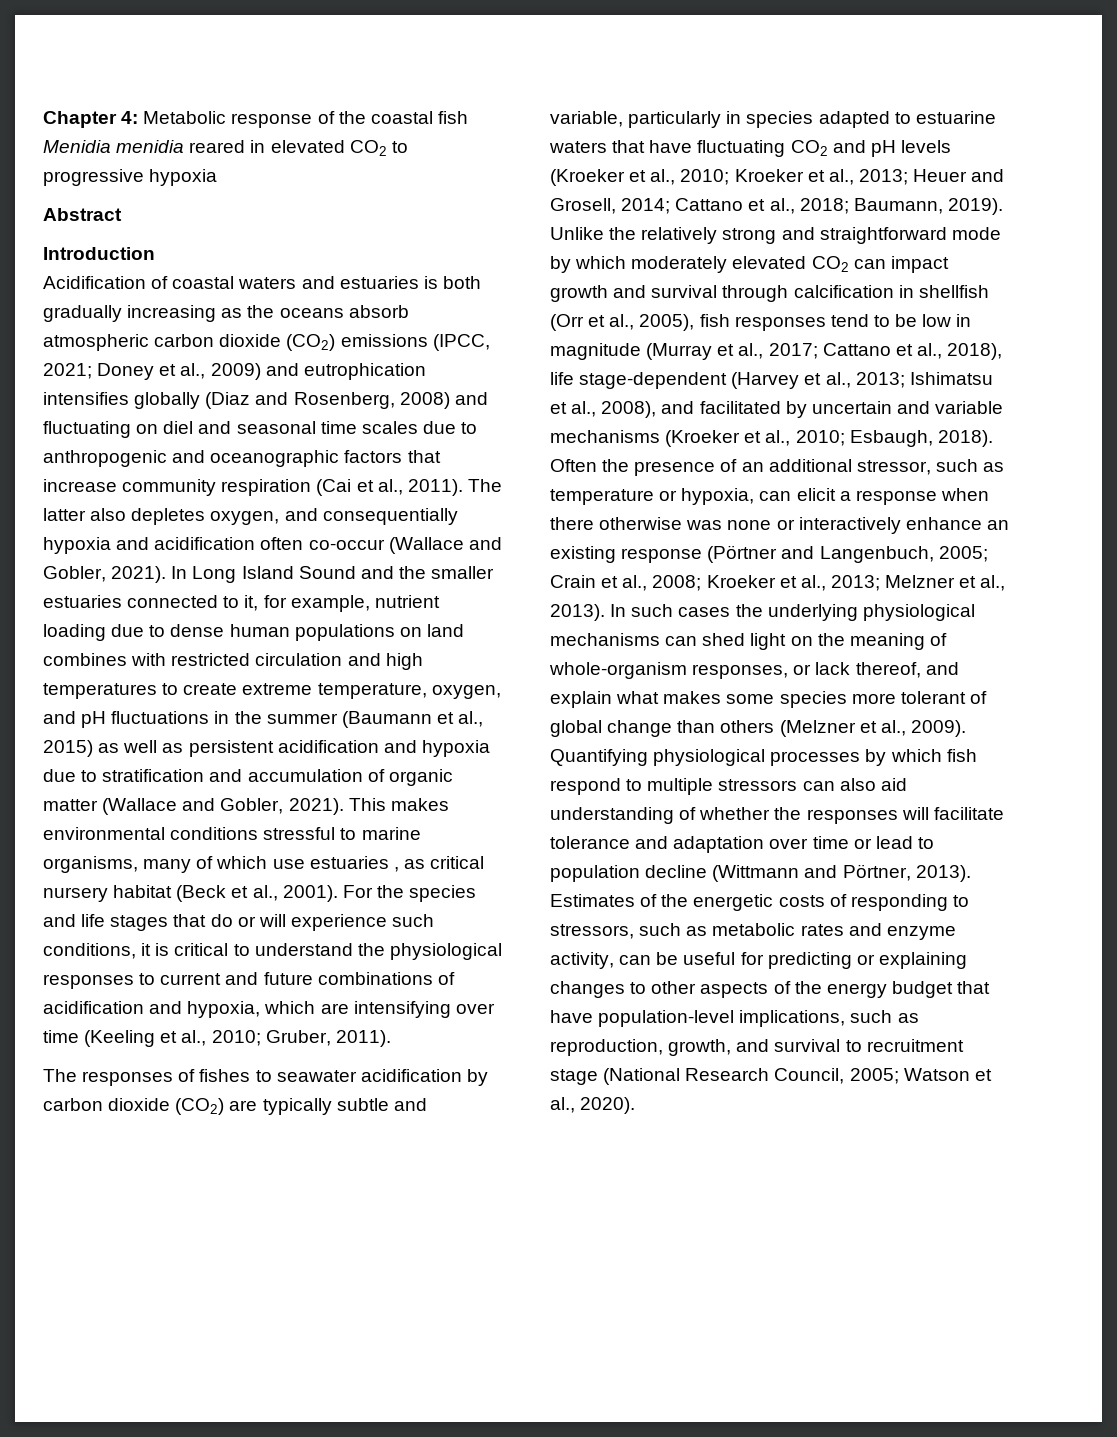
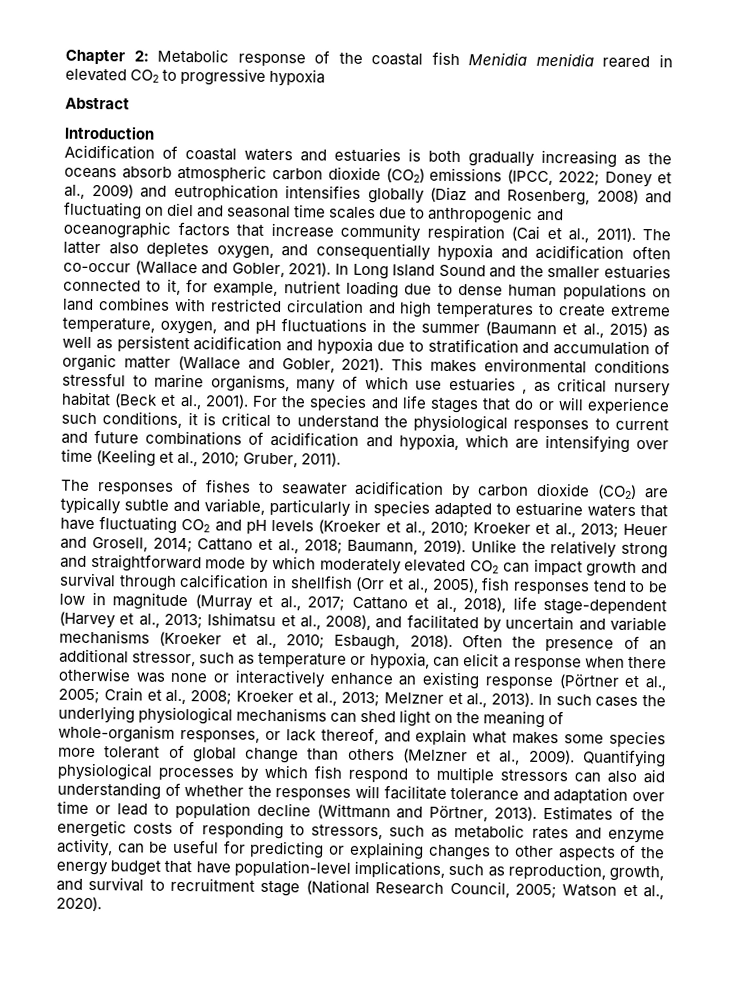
[121,111,139,124] 4: -> [133,50,149,62] 2:
[43,363,92,379] 2021; -> [558,171,601,186] 2022;
[781,546,934,563] and Langenbuch, -> [624,675,667,691] et al.,

